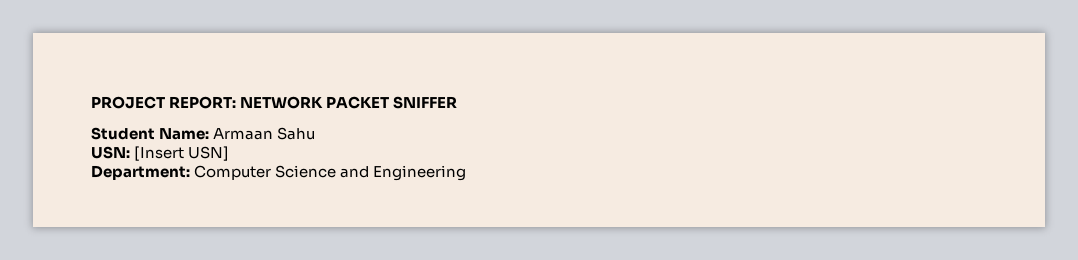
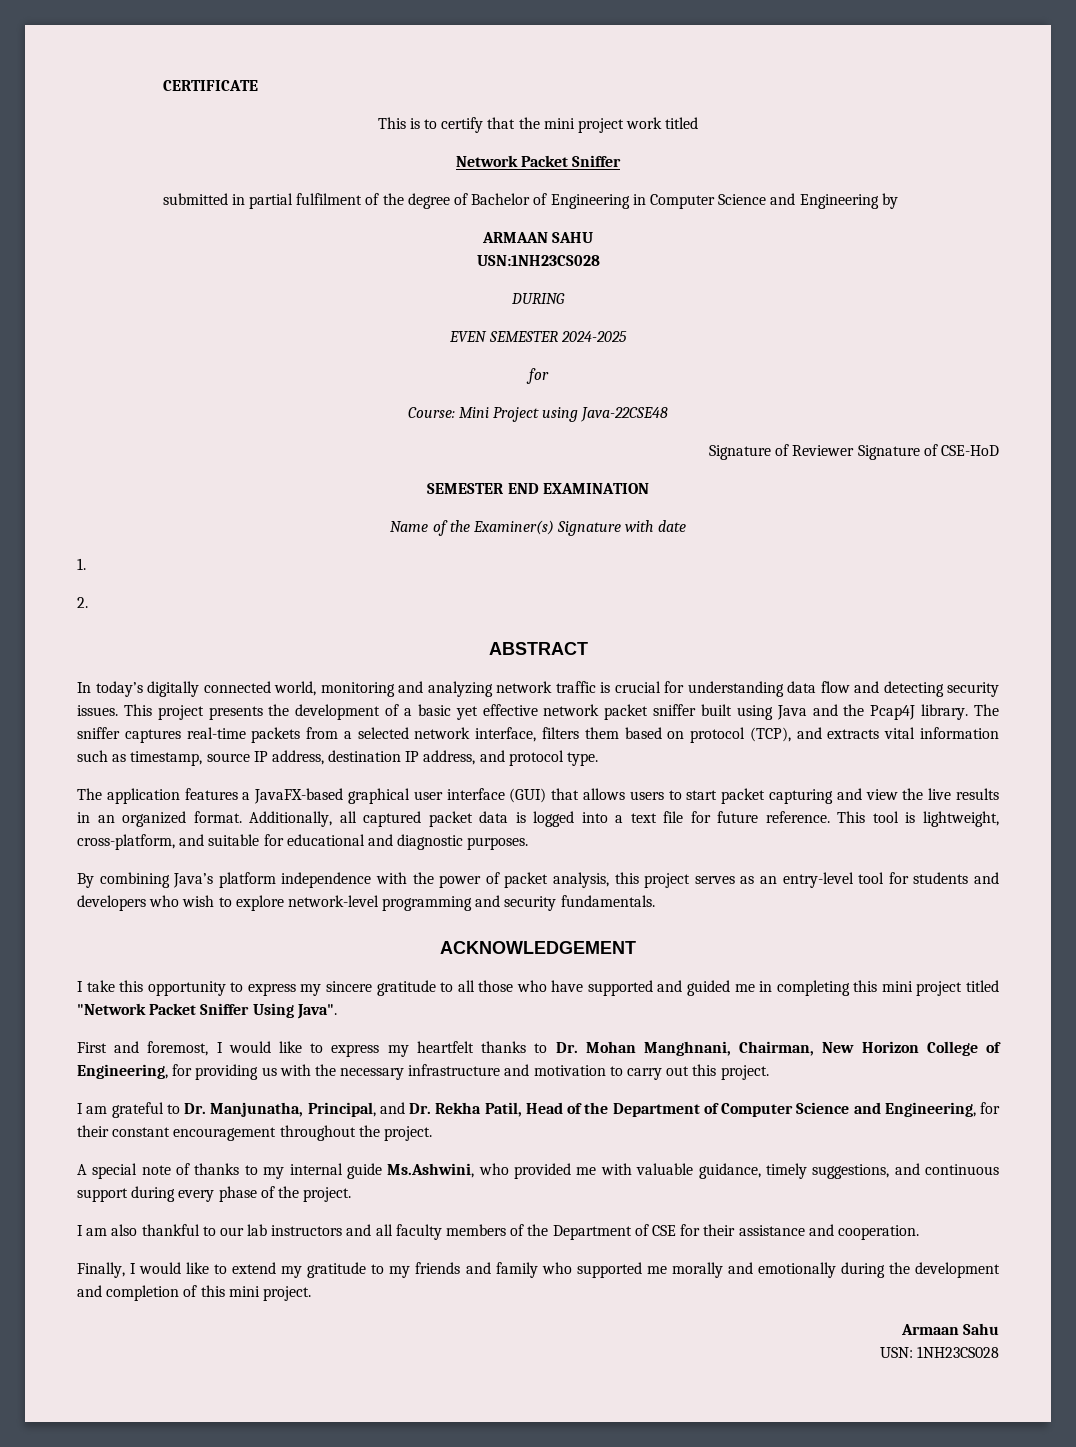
[91,96,458,109] [91,127,316,140] [91,146,230,161] [91,165,467,181] PROJECT REPORT: NETWORK PACKET SNIFFER // Student Name: Armaan Sahu // USN: [Insert USN] // Department: Computer Science and Engineering -> [162,80,258,91] [377,117,699,133] [455,155,622,167] [162,193,898,209] [481,232,594,243] [476,255,600,266] [511,293,565,304] [449,331,627,342] [525,368,549,384] [407,407,669,422] [709,444,999,460] [427,483,649,494] [390,520,686,536] [77,558,86,570] [77,597,88,608] [488,642,588,655] [77,681,999,697] [77,704,1000,720] [77,727,1000,743] [77,750,599,766] [77,788,999,804] [77,811,999,827] [77,834,529,850] [77,872,1000,888] [77,895,655,911] [440,941,636,954] [77,980,999,996] [77,1003,337,1019] [77,1041,1002,1057] [77,1064,769,1080] [77,1102,1000,1118] [77,1125,432,1141] [77,1163,999,1179] [77,1186,352,1202] [77,1224,919,1240] [77,1262,1000,1278] [77,1285,311,1301] [900,1323,999,1335] [879,1346,999,1358] CERTIFICATE // This is to certify that the mini project work titled // Network Packet Sniffer // submitted in partial fulfilment of the degree of Bachelor of Engineering in Computer Science and Engineering by // ARMAAN SAHU // USN:1NH23CS028 // DURING // EVEN SEMESTER 2024-2025 // for // Course: Mini Project using Java-22CSE48 // Signature of Reviewer Signature of CSE-HoD // SEMESTER END EXAMINATION // Name of the Examiner(s) Signature with date // 1. // 2. // ABSTRACT // In today’s digitally connected world, monitoring and analyzing network traffic is crucial for understanding data flow and detecting security issues. This project presents the development of a basic yet effective network packet sniffer built using Java and the Pcap4J library. The sniffer captures real-time packets from a selected network interface, filters them based on protocol (TCP), and extracts vital information such as timestamp, source IP address, destination IP address, and protocol type. // The application features a JavaFX-based graphical user interface (GUI) that allows users to start packet capturing and view the live results in an organized format. Additionally, all captured packet data is logged into a text file for future reference. This tool is lightweight, cross-platform, and suitable for educational and diagnostic purposes. // By combining Java’s platform independence with the power of packet analysis, this project serves as an entry-level tool for students and developers who wish to explore network-level programming and security fundamentals. // ACKNOWLEDGEMENT // I take this opportunity to express my sincere gratitude to all those who have supported and guided me in completing this mini project titled "Network Packet Sniffer Using Java". // First and foremost, I would like to express my heartfelt thanks to Dr. Mohan Manghnani, Chairman, New Horizon College of Engineering, for providing us with the necessary infrastructure and motivation to carry out this project. // I am grateful to Dr. Manjunatha, Principal, and Dr. Rekha Patil, Head of the Department of Computer Science and Engineering, for their constant encouragement throughout the project. // A special note of thanks to my internal guide Ms.Ashwini, who provided me with valuable guidance, timely suggestions, and continuous support during every phase of the project. // I am also thankful to our lab instructors and all faculty members of the Department of CSE for their assistance and cooperation. // Finally, I would like to extend my gratitude to my friends and family who supported me morally and emotionally during the development and completion of this mini project. // Armaan Sahu // USN: 1NH23CS028

